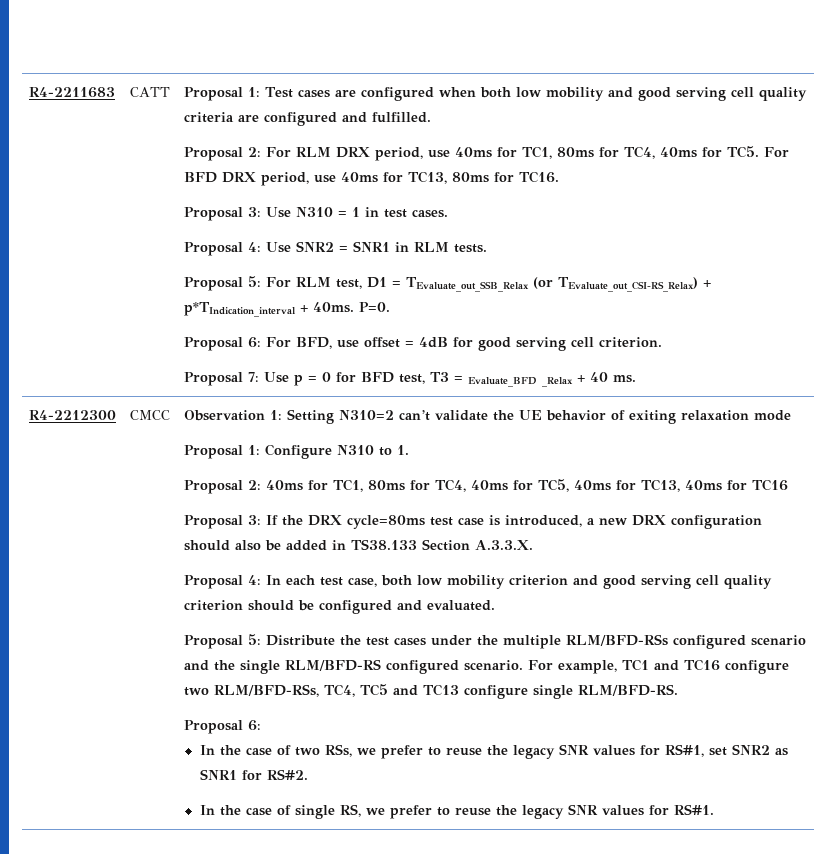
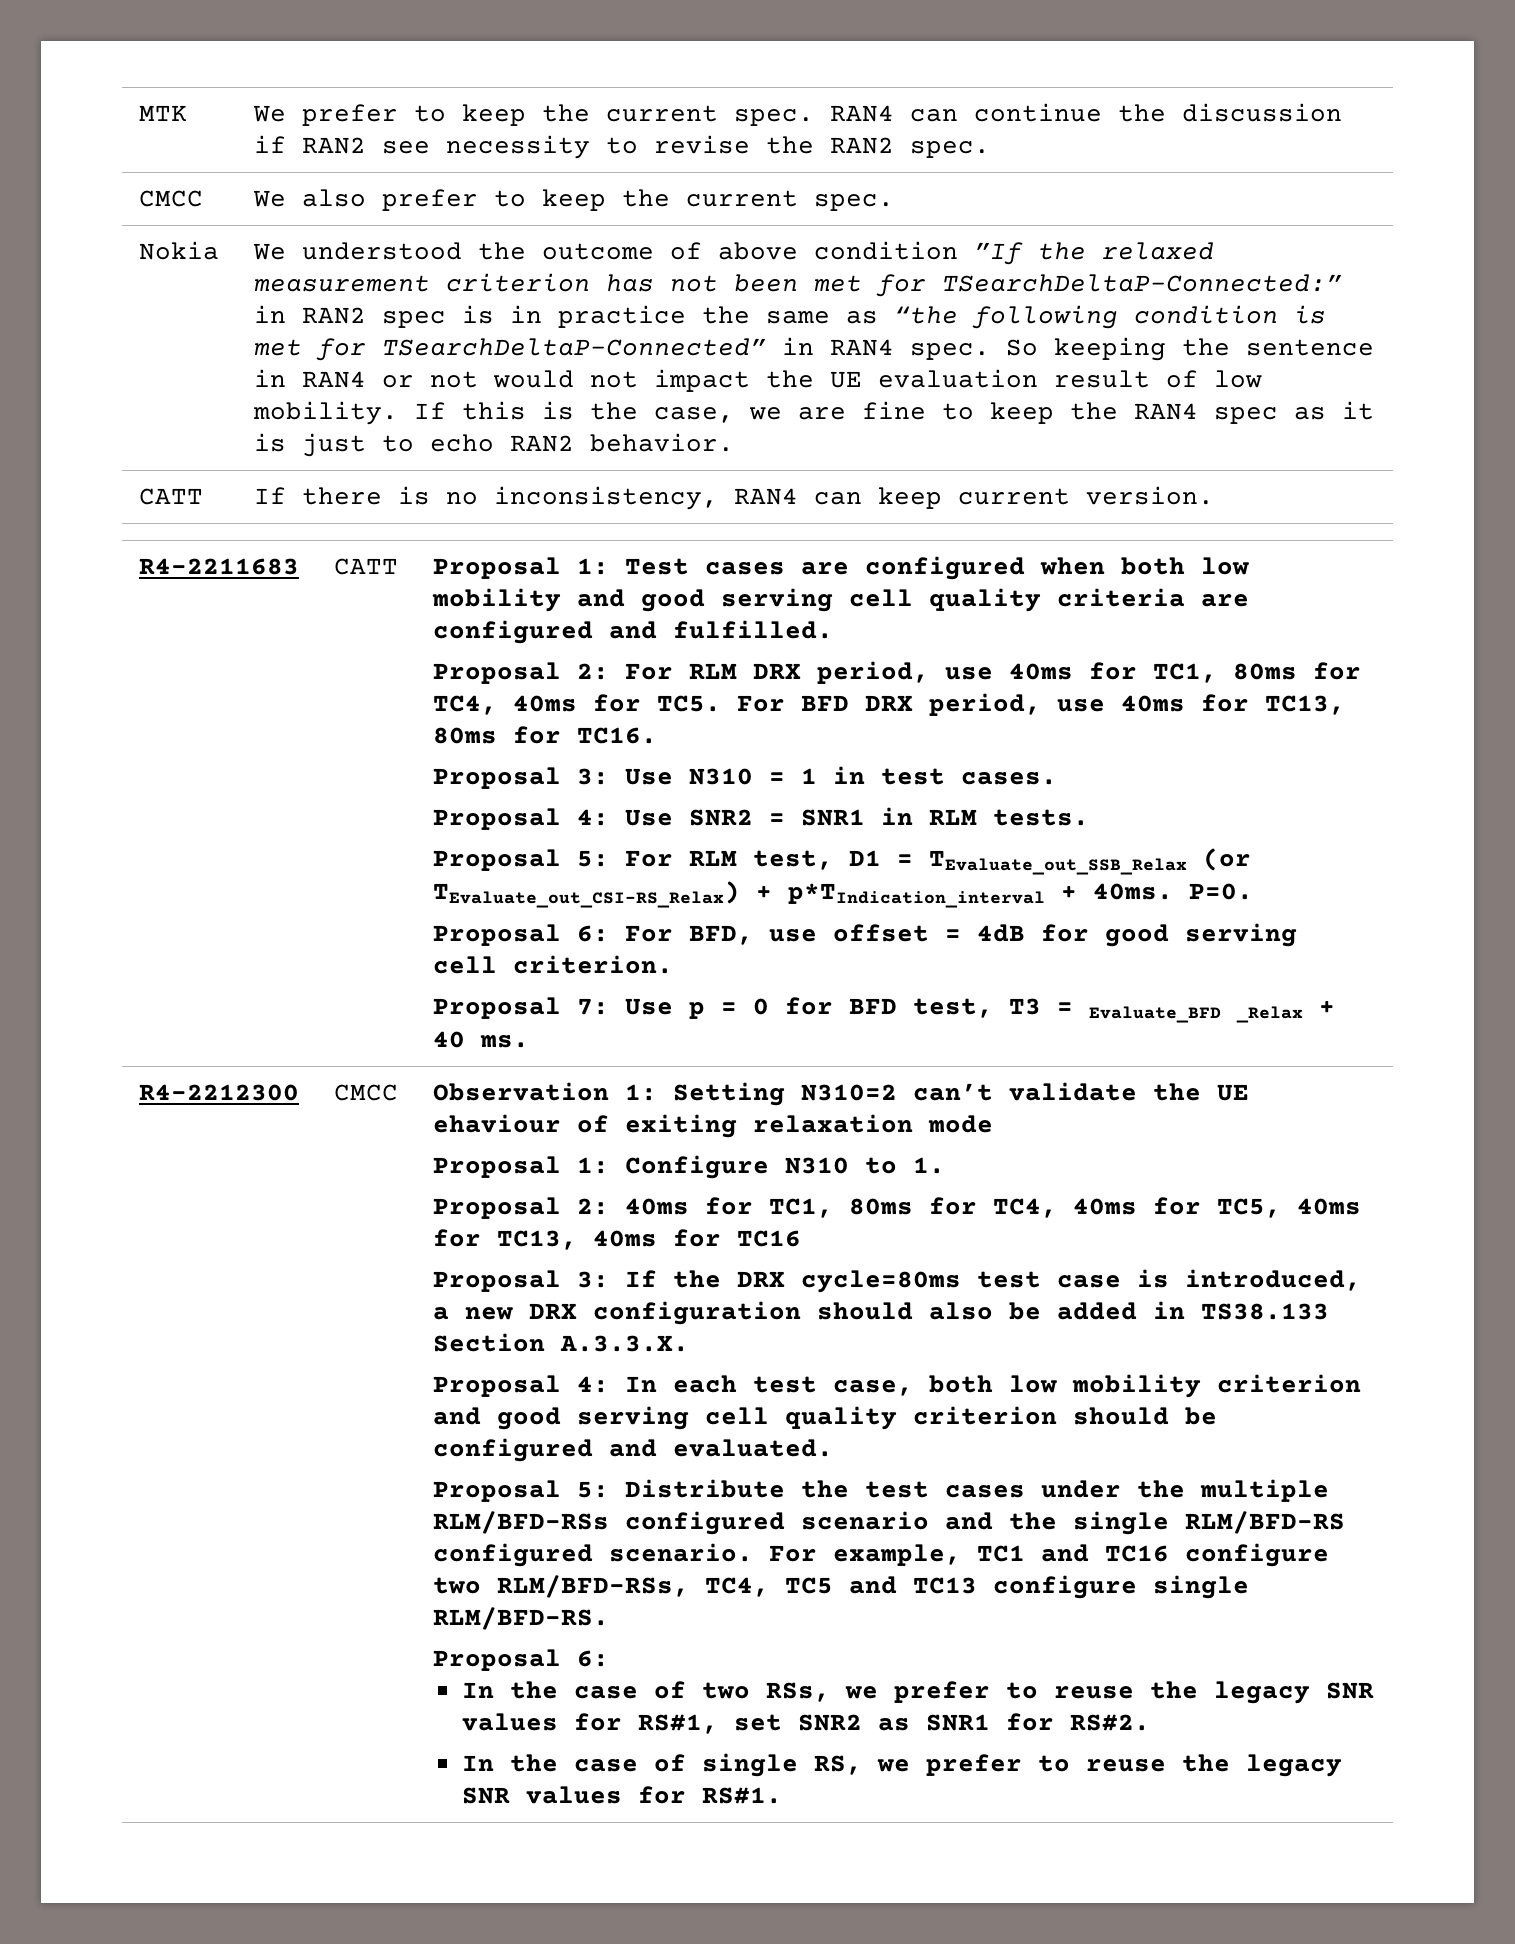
(28, 92) none -> [139,105,188,121] [253,103,1343,126] [254,135,991,159] [139,190,204,207] [253,189,895,211] [139,241,220,260] [253,241,1215,265] [254,273,1343,297] [254,305,1327,329] [254,337,1375,361] [254,369,1263,392] [253,401,1375,425] [254,433,735,457] [139,488,204,505] [254,486,1215,510] MTK | We prefer to keep the current spec. RAN4 can continue the discussion if RAN2 see necessity to revise the RAN2 spec. // CMCC | We also prefer to keep the current spec. // Nokia | We understood the outcome of above condition ”If the relaxed measurement criterion has not been met for TSearchDeltaP-Connected:” in RAN2 spec is in practice the same as “the following condition is met for TSearchDeltaP-Connected” in RAN4 spec. So keeping the sentence in RAN4 or not would not impact the UE evaluation result of low mobility. If this is the case, we are fine to keep the RAN4 spec as it is just to echo RAN2 behavior. // CATT | If there is no inconsistency, RAN4 can keep current version. //
[545,410,606,421] behavior -> [433,1114,562,1133] ehaviour

